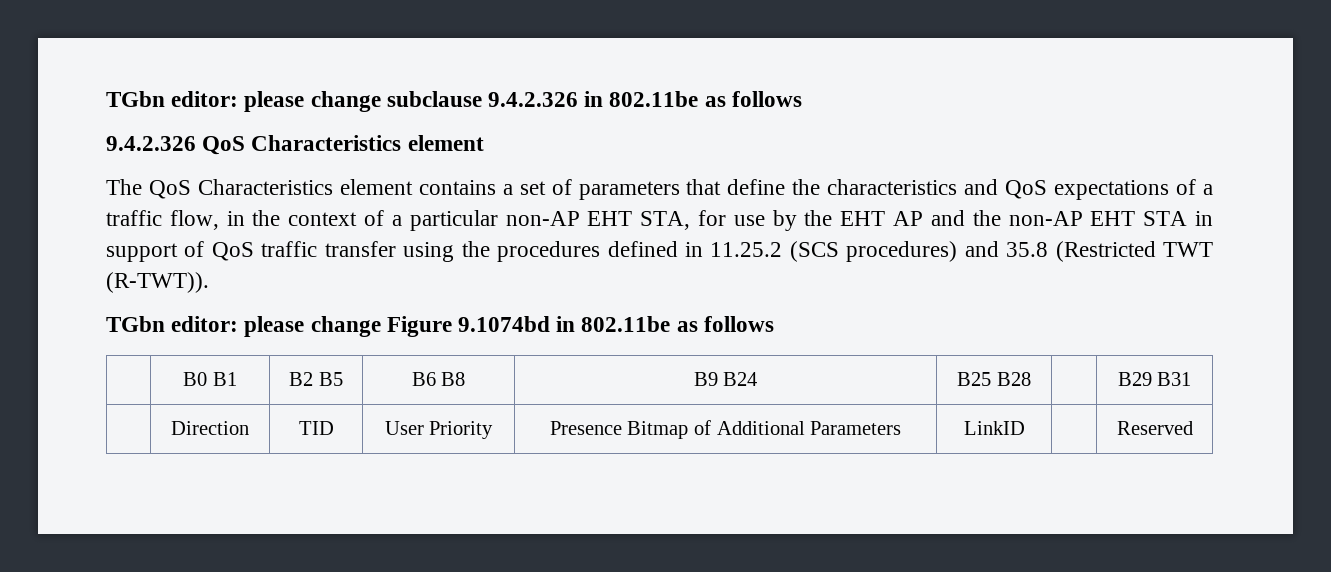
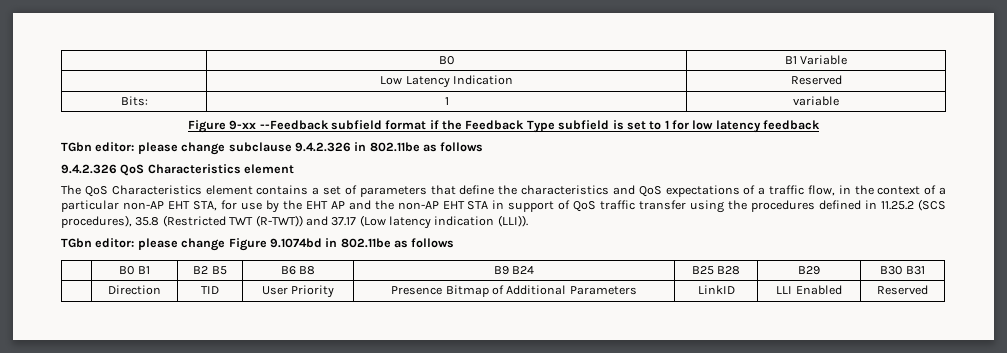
(106, 99) none -> [439,56,454,65] [784,55,848,65] [380,75,513,88] [790,75,842,85] [120,96,148,106] [444,97,449,105] [792,96,839,106] [187,120,821,133] | B0 | B1 Variable // | Low Latency Indication | Reserved // Bits: | 1 | variable // Figure 9-xx --Feedback subfield format if the Feedback Type subfield is set to 1 for low latency feedback //
[846,241,999,262] procedures) and -> [61,215,132,228] procedures),
[106,272,209,293] (R-TWT)). -> [255,215,528,229] (R-TWT)) and 37.17 (Low latency indication (LLI)).
[1117,372,1152,386] | B29 -> [797,266,820,275] [880,266,903,275] B29 | B30
(1025, 428) none -> [776,285,842,295] LLI Enabled

